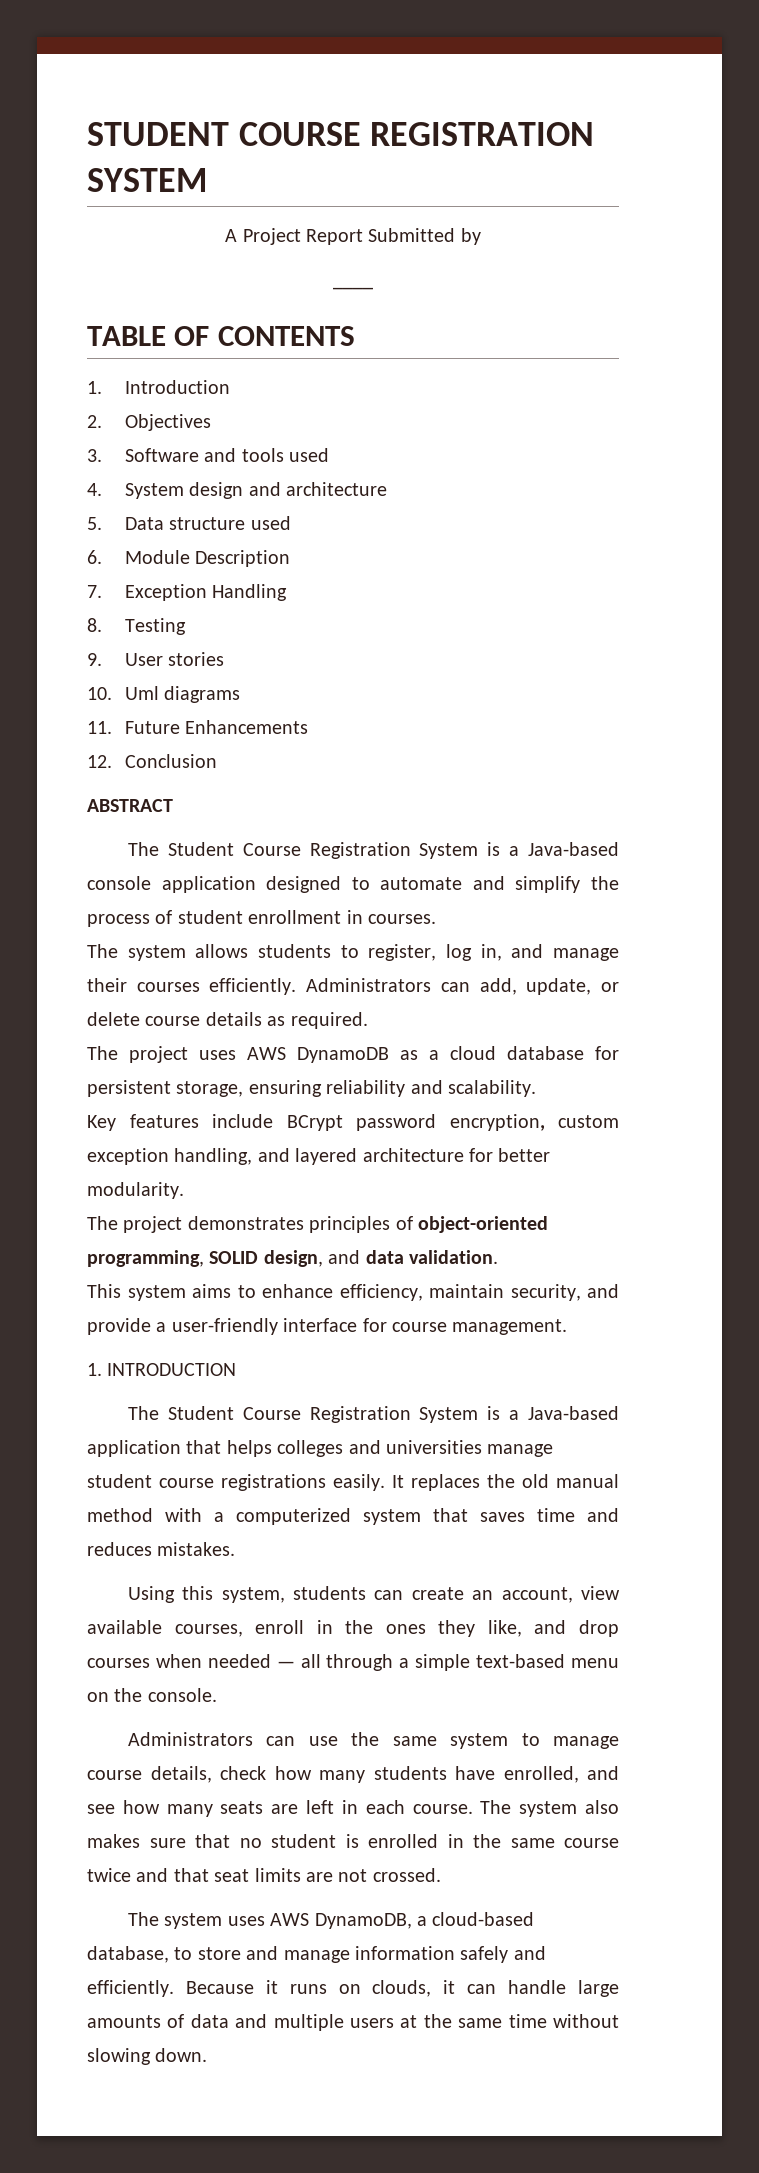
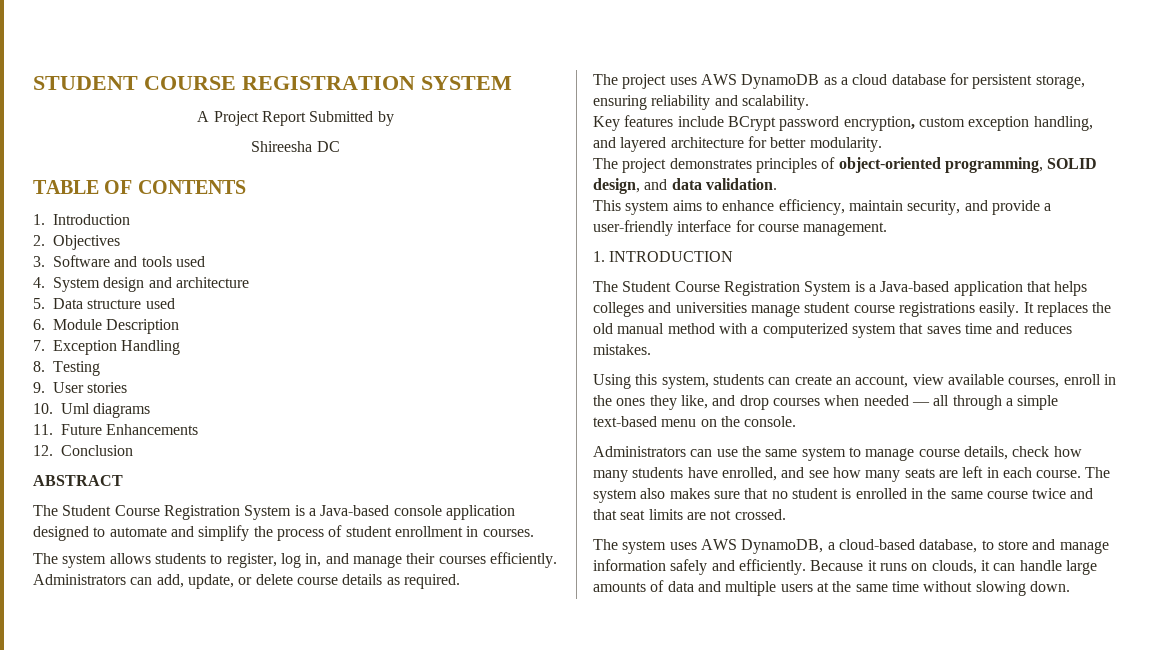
[333,286,373,290] ____ -> [251,141,340,152] Shireesha DC

